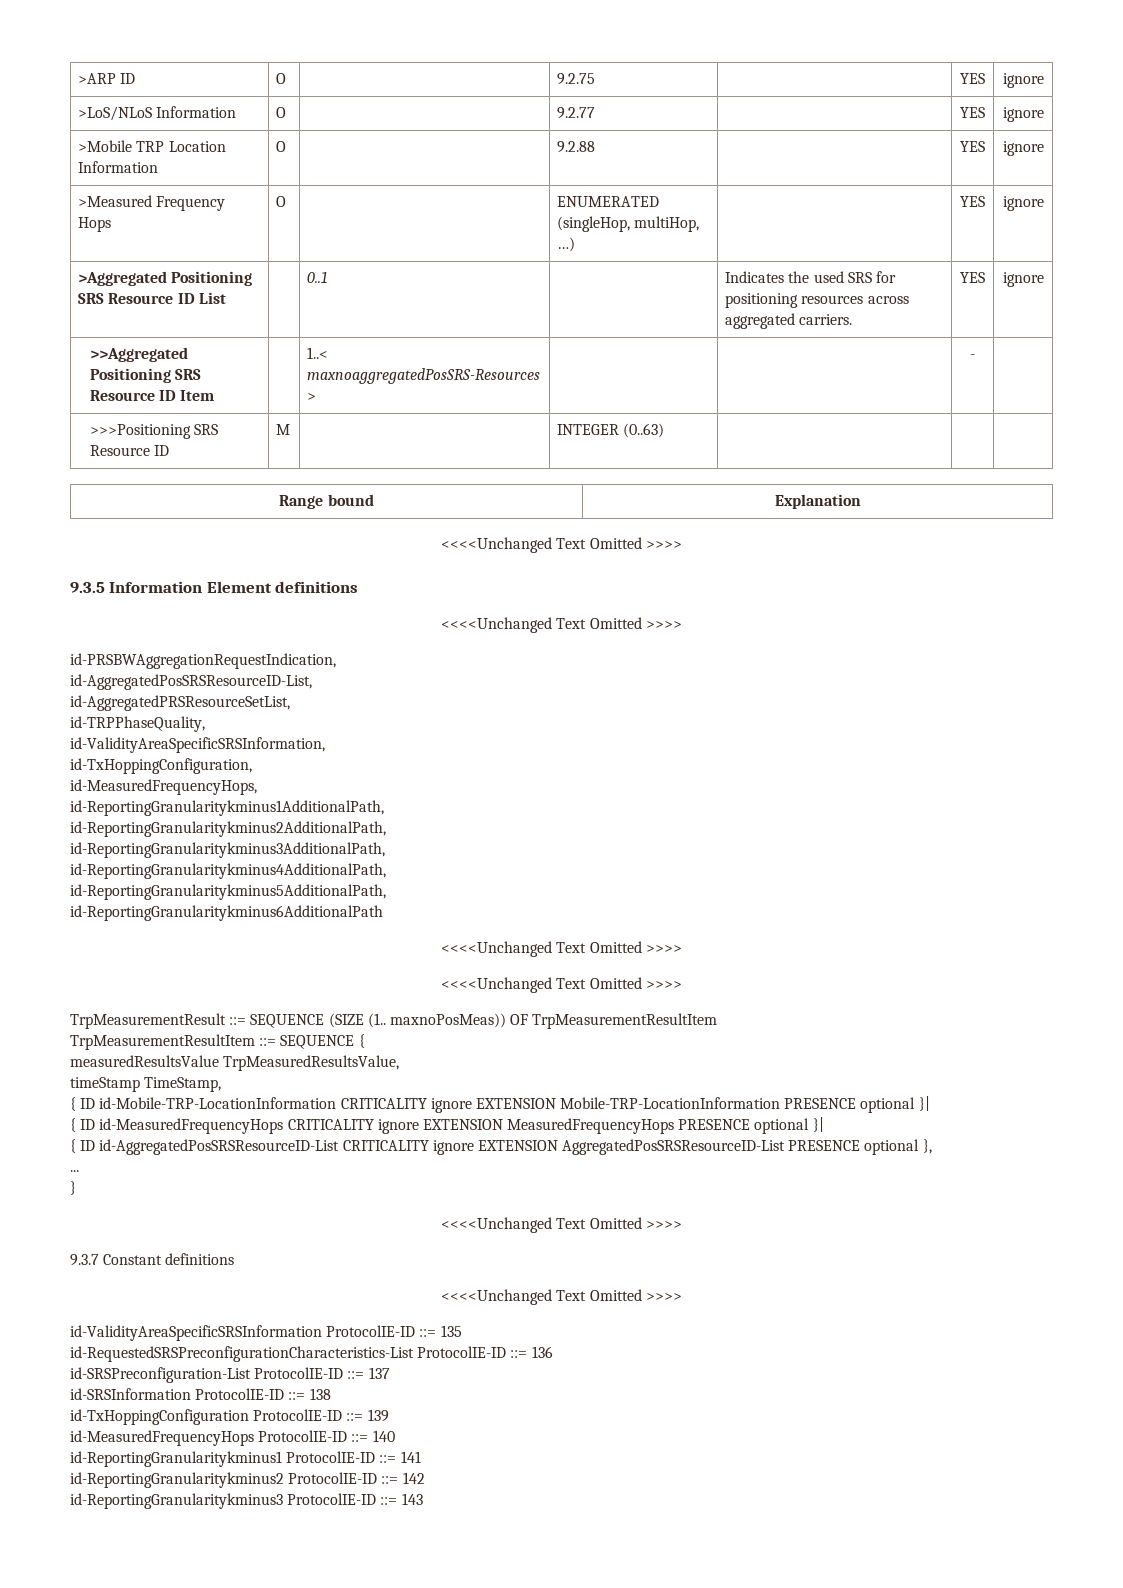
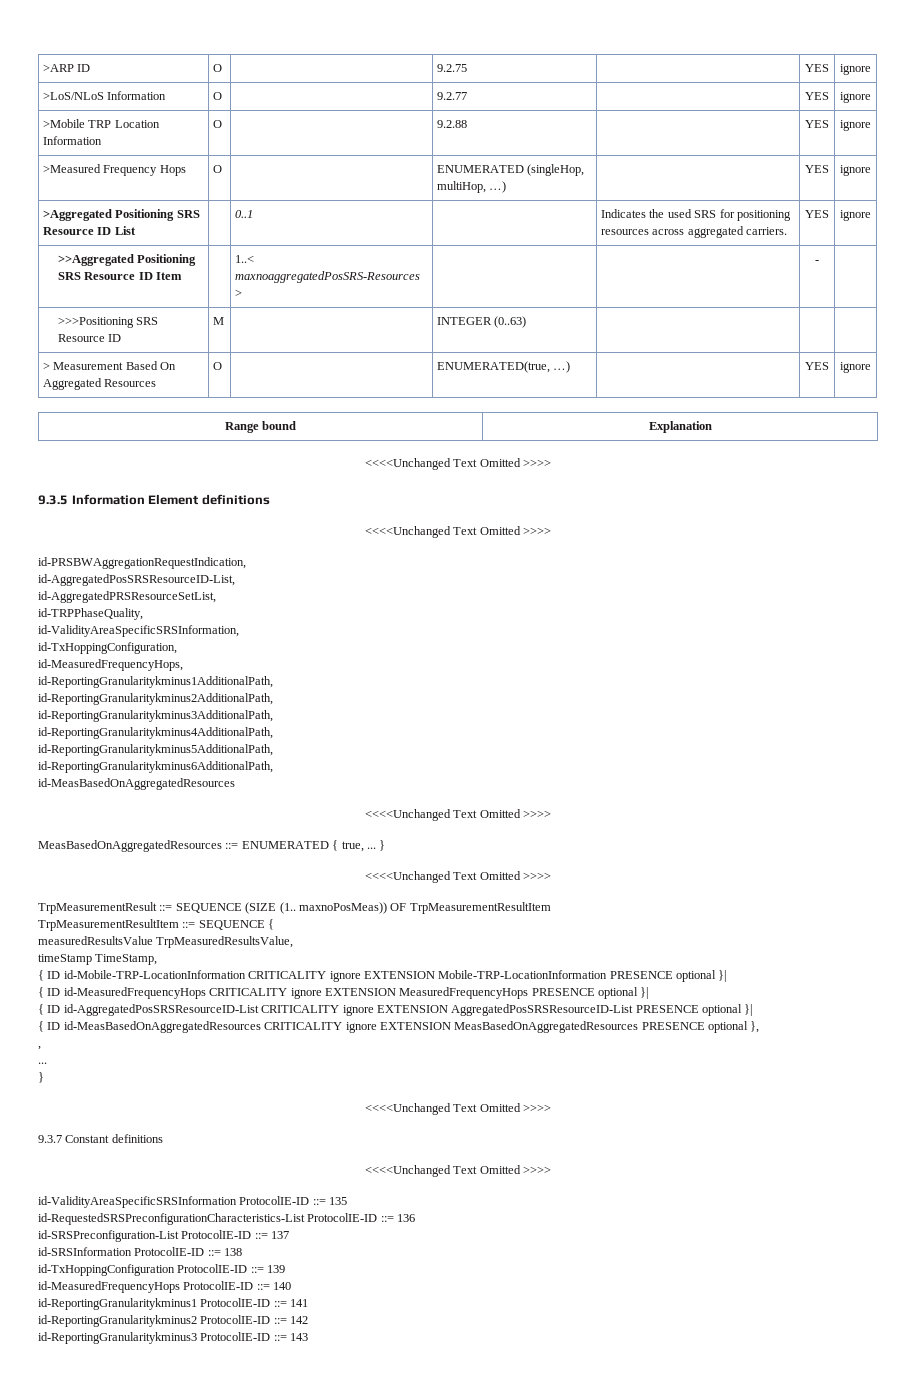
(665, 430) none -> [43,361,177,370] [43,378,157,390] [213,362,223,370] [437,361,571,373] [805,362,829,370] [840,362,871,373] // > Measurement Based On Aggregated Resources | O | | ENUMERATED(true, …) | | YES | ignore
[70,905,383,921] [441,941,682,957] id-ReportingGranularitykminus6AdditionalPath // <<<<Unchanged Text Omitted >>>> -> [38,761,273,773] [38,778,235,790] [364,809,552,821] [38,840,386,852] id-ReportingGranularitykminus6AdditionalPath, // id-MeasBasedOnAggregatedResources // <<<<Unchanged Text Omitted >>>> // MeasBasedOnAggregatedResources ::= ENUMERATED { true, ... }
(920, 1147) none -> [744,1004,754,1016] [38,1021,748,1033] }| // { ID id-MeasBasedOnAggregatedResources CRITICALITY ignore EXTENSION MeasBasedOnAggregatedResources PRESENCE optional
(932, 1146) none -> [38,1046,41,1050] // ,

